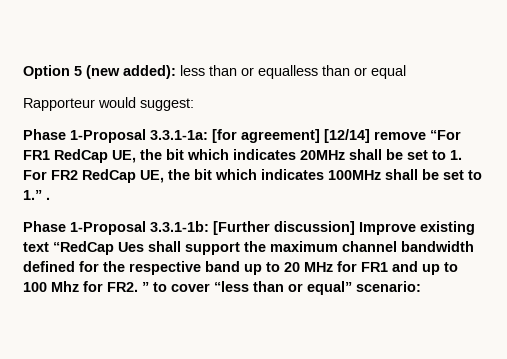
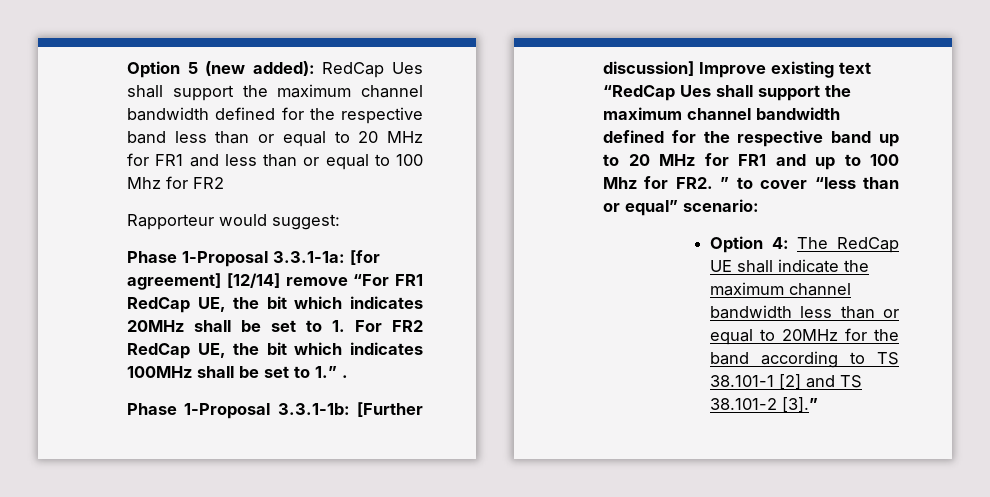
[180,65,406,79] less than or equalless than or equal -> [322,62,423,78] [127,84,423,101] [127,107,423,124] [127,131,424,147] [127,153,423,170] [127,176,224,189] RedCap Ues shall support the maximum channel bandwidth defined for the respective band less than or equal to 20 MHz for FR1 and less than or equal to 100 Mhz for FR2
(421, 286) none -> [709,236,899,253] [709,259,869,273] [709,282,851,296] [709,305,899,319] [709,328,899,345] [709,351,899,368] [709,374,862,390] [709,397,818,413] // Option 4: The RedCap UE shall indicate the maximum channel bandwidth less than or equal to 20MHz for the band according to TS 38.101-1 [2] and TS 38.101-2 [3].”

